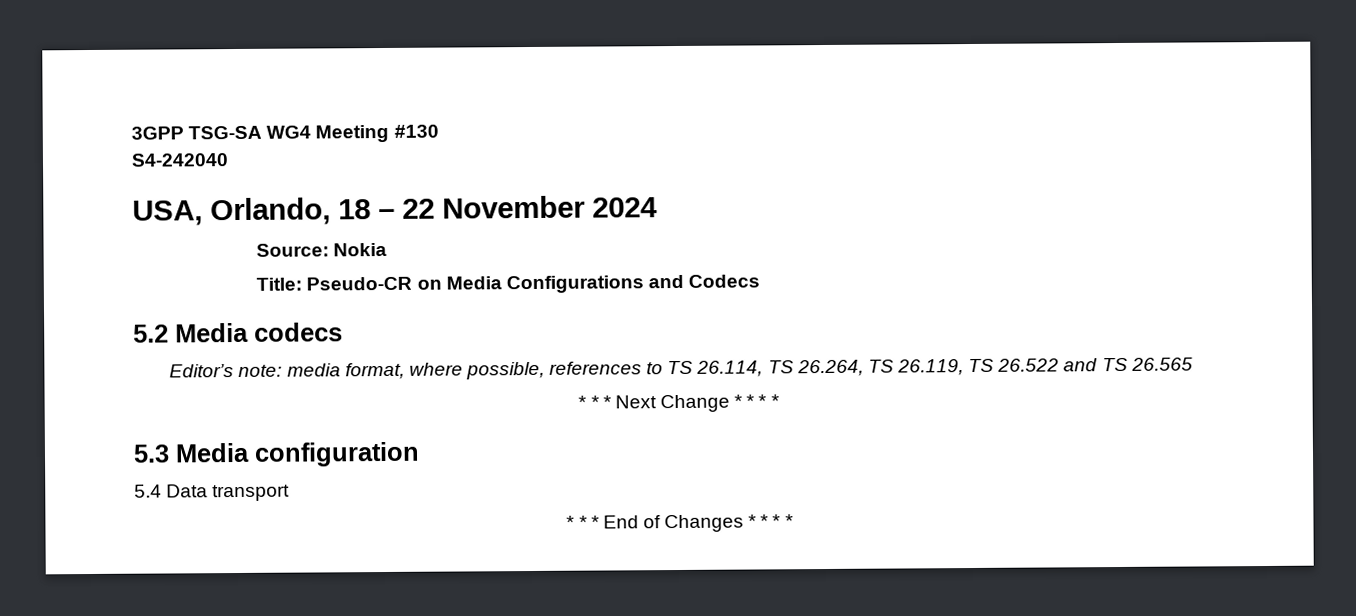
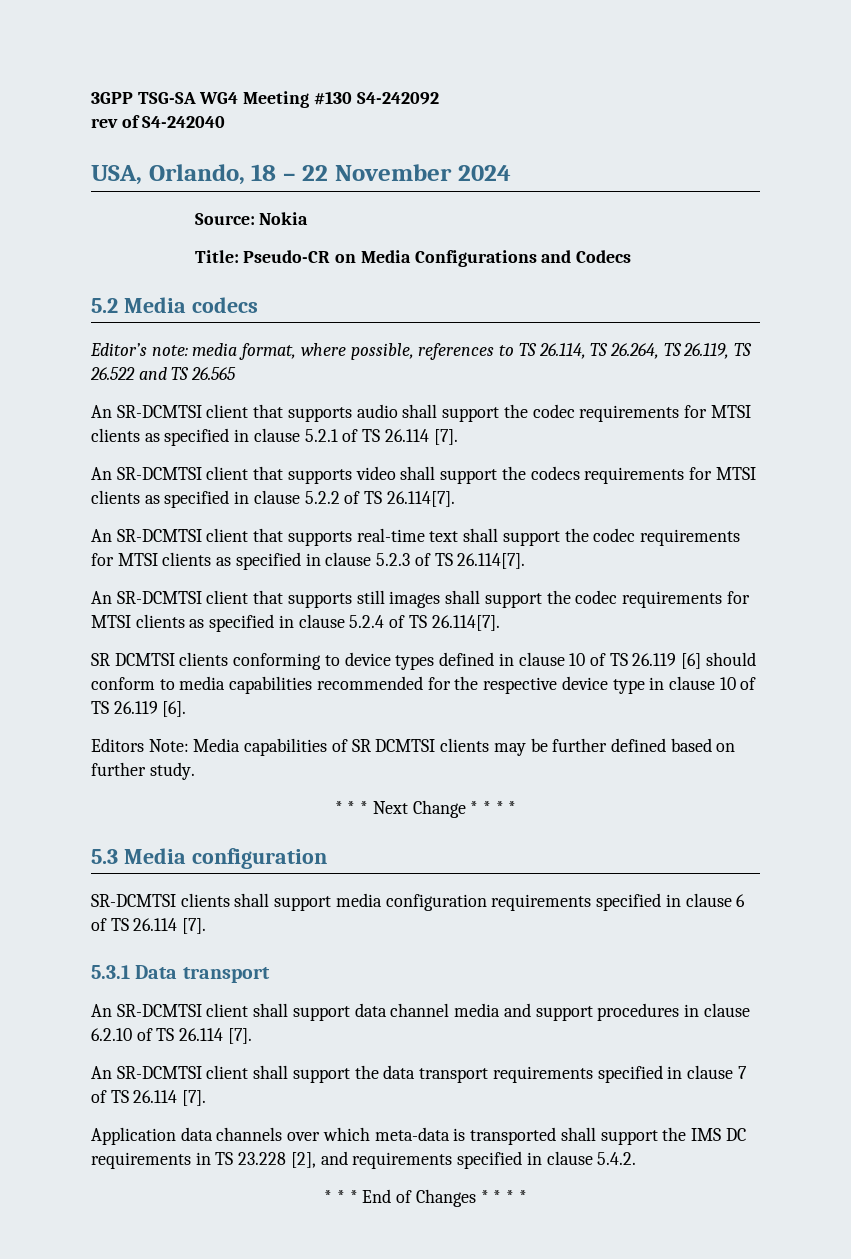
(439, 131) // -> [356,92,439,105] [91,115,140,128] S4-242092 // rev of
(1193, 364) none -> [91,404,751,422] [91,428,458,446] [91,466,756,484] [91,490,455,508] [91,528,740,546] [91,552,526,570] [91,590,750,608] [91,614,500,632] [91,652,756,670] [91,676,757,694] [91,701,187,717] [91,738,736,756] [91,762,195,780] // An SR-DCMTSI client that supports audio shall support the codec requirements for MTSI clients as specified in clause 5.2.1 of TS 26.114 [7]. // An SR-DCMTSI client that supports video shall support the codecs requirements for MTSI clients as specified in clause 5.2.2 of TS 26.114[7]. // An SR-DCMTSI client that supports real-time text shall support the codec requirements for MTSI clients as specified in clause 5.2.3 of TS 26.114[7]. // An SR-DCMTSI client that supports still images shall support the codec requirements for MTSI clients as specified in clause 5.2.4 of TS 26.114[7]. // SR DCMTSI clients conforming to device types defined in clause 10 of TS 26.119 [6] should conform to media capabilities recommended for the respective device type in clause 10 of TS 26.119 [6]. // Editors Note: Media capabilities of SR DCMTSI clients may be further defined based on further study.
[134,484,291,502] 5.4 Data transport -> [91,893,746,911] [91,918,207,934] [91,965,270,983] [91,1003,750,1021] [91,1028,252,1044] [91,1065,747,1083] [91,1090,207,1106] [91,1127,746,1145] [91,1151,637,1169] SR-DCMTSI clients shall support media configuration requirements specified in clause 6 of TS 26.114 [7]. // 5.3.1 Data transport // An SR-DCMTSI client shall support data channel media and support procedures in clause 6.2.10 of TS 26.114 [7]. // An SR-DCMTSI client shall support the data transport requirements specified in clause 7 of TS 26.114 [7]. // Application data channels over which meta-data is transported shall support the IMS DC requirements in TS 23.228 [2], and requirements specified in clause 5.4.2.

